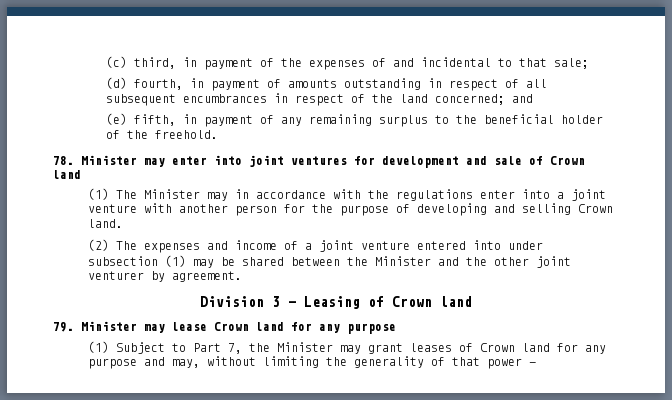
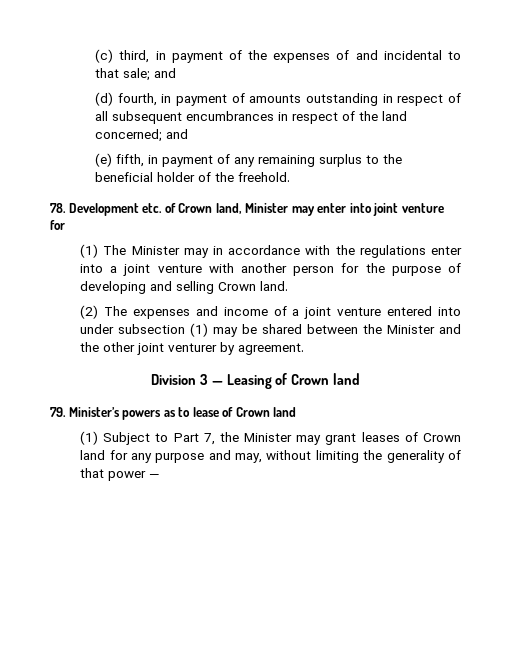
(589, 63) none -> [154,68,177,78] and
(74, 160) none -> [68,203,242,216] Development etc. of Crown land,
[291,156,585,168] [53,170,81,179] ventures for development and sale of Crown land -> [401,203,444,213] [50,220,65,230] venture for
[81,321,396,334] Minister may lease Crown land for any purpose -> [68,407,297,420] Minister’s powers as to lease of Crown land

